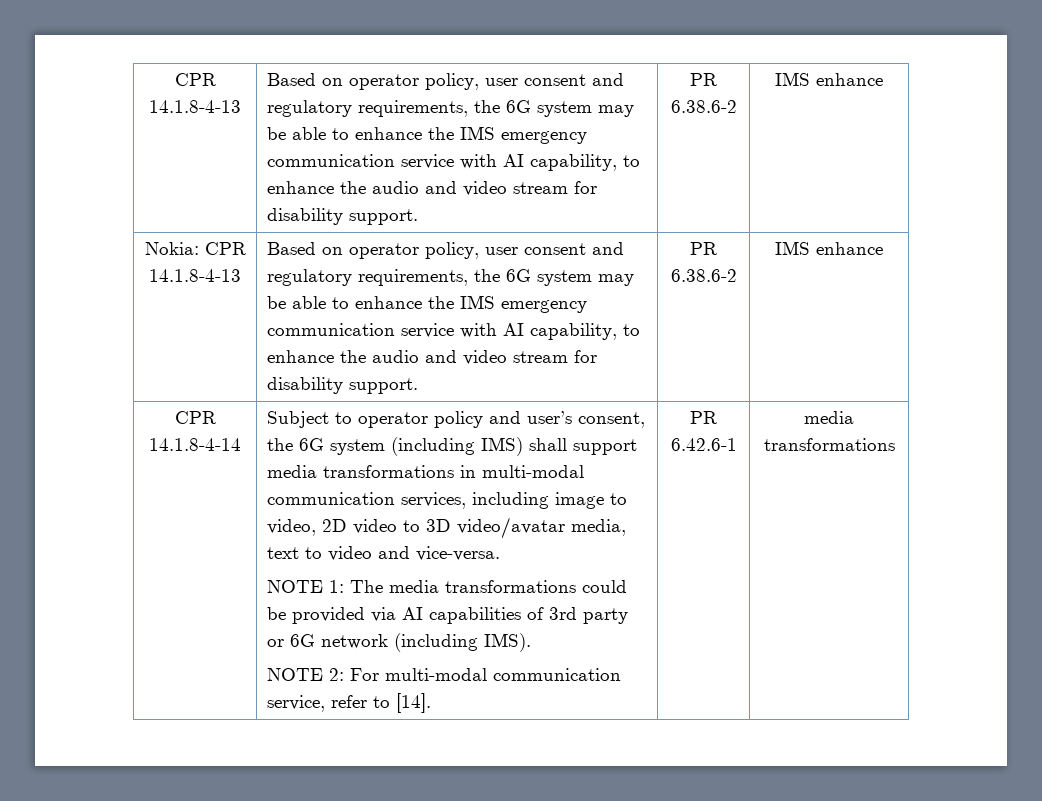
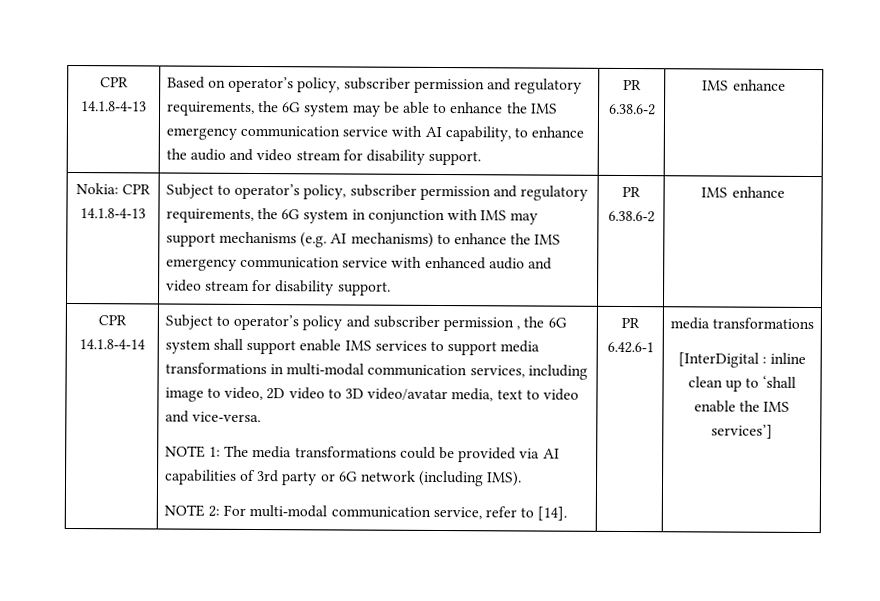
[174,73,216,86] [149,100,241,113] [267,73,587,90] CPR 14.1.8-4-13 | Based on operator policy, user consent -> [100,77,129,88] [81,101,147,112] [166,76,485,94] CPR 14.1.8-4-13 | Based on operator’s policy, subscriber permission
[267,242,625,259] [267,269,635,286] [267,295,588,313] [267,323,641,340] [267,350,367,363] Based on operator policy, user consent and regulatory requirements, the 6G system may be able to enhance the IMS emergency communication service with AI capability, to enhance the -> [165,183,589,201] [165,208,539,225] [165,231,562,248] [165,256,486,271] Subject to operator’s policy, subscriber permission and regulatory requirements, the 6G system in conjunction with IMS may support mechanisms (e.g. AI mechanisms) to enhance the IMS emergency communication service with enhanced
[358,412,429,428] operator -> [233,314,300,331] operator’s
[527,411,646,428] [267,437,568,456] user’s consent, the 6G system (including IMS) shall -> [372,315,567,332] [164,338,444,355] subscriber permission , the 6G system shall support enable IMS services to
(895, 444) none -> [677,352,807,368] [687,375,797,392] [693,400,791,413] [711,424,773,439] // [InterDigital : inline clean up to ‘shall enable the IMS services’]

